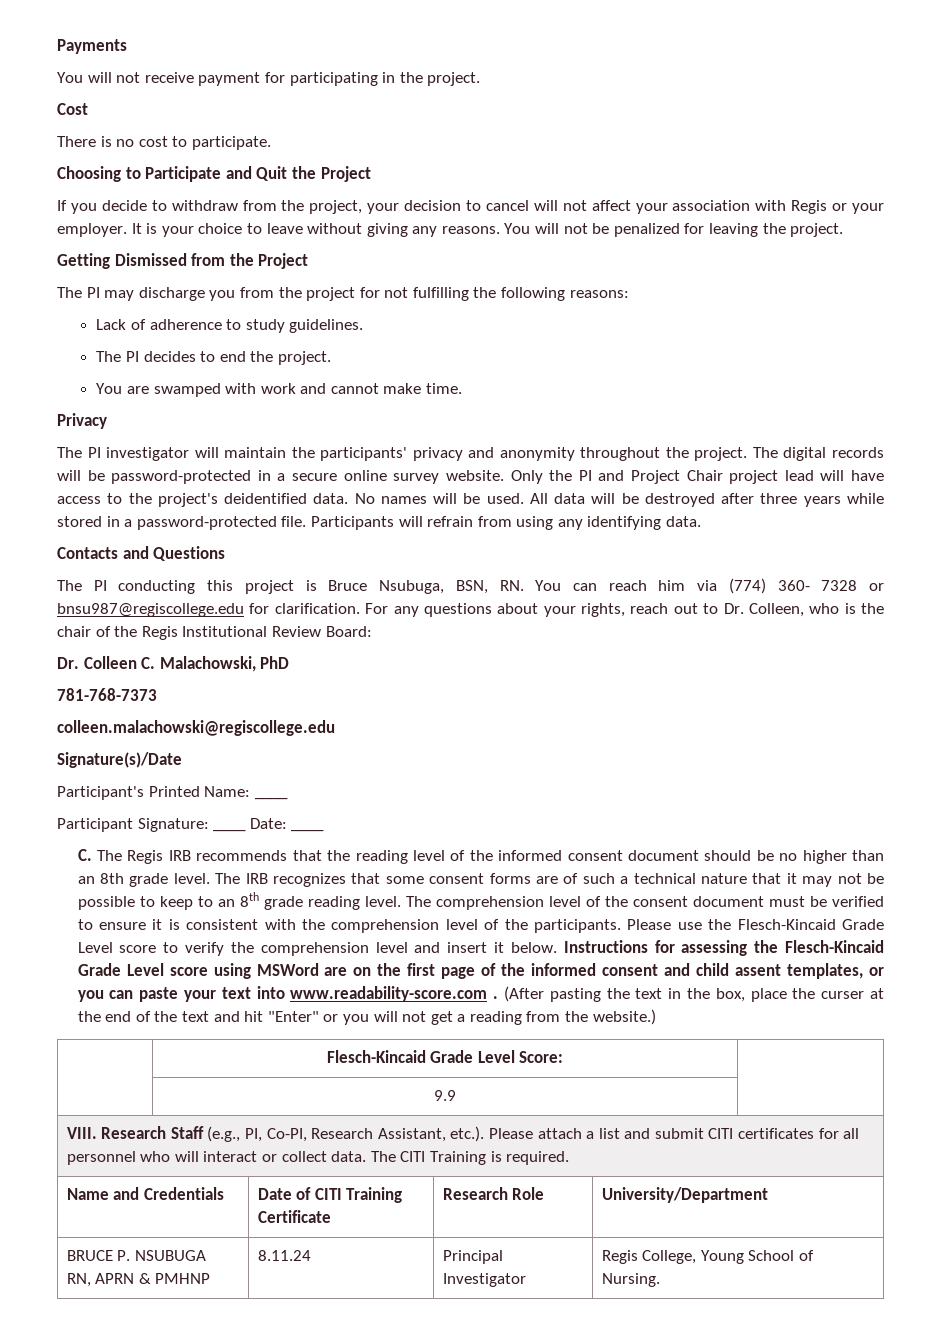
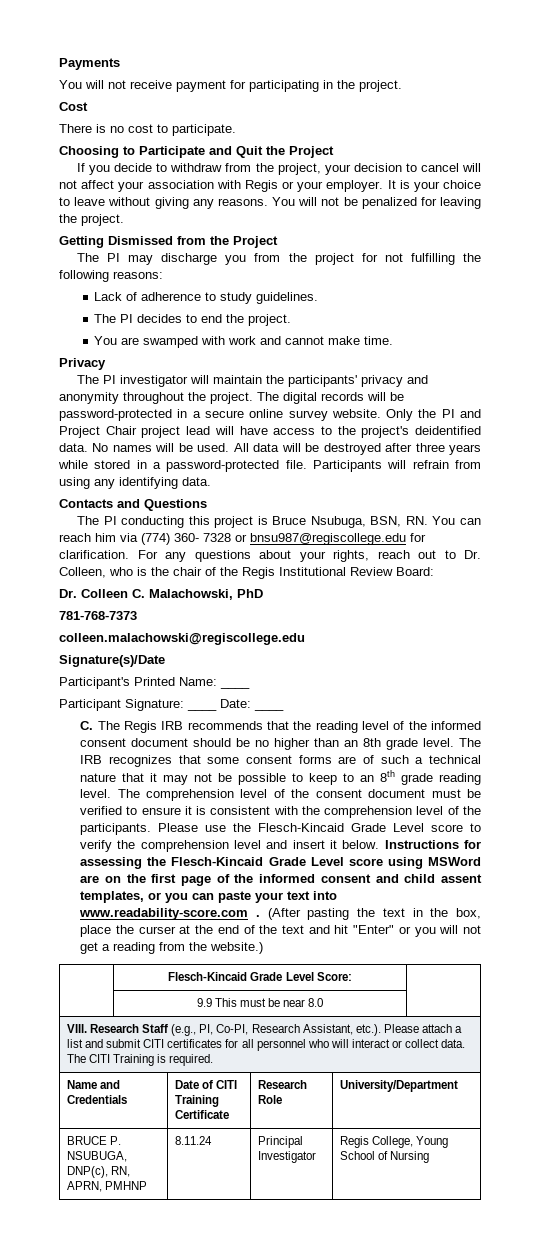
(456, 1095) none -> [214,998,324,1007] This must be near 8.0
[134,1250,206,1261] [66,1273,151,1287] NSUBUGA // RN, APRN & -> [66,1151,127,1162] [66,1166,131,1178] [66,1181,102,1192] NSUBUGA, DNP(c), RN, APRN,
[601,1273,660,1287] Nursing. -> [390,1151,430,1163] Nursing

